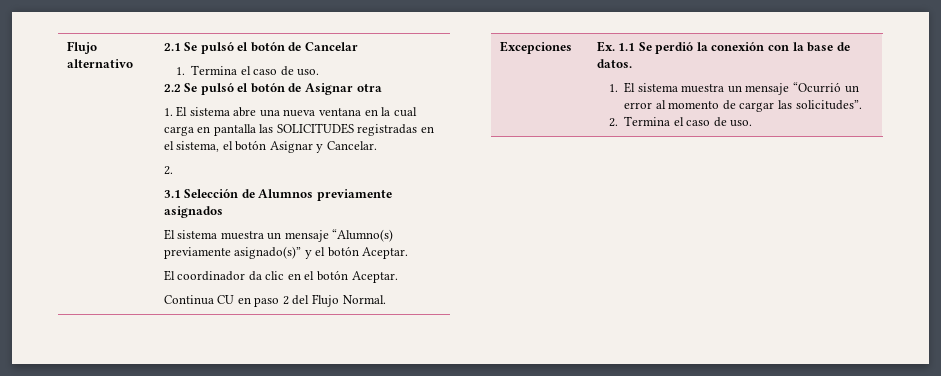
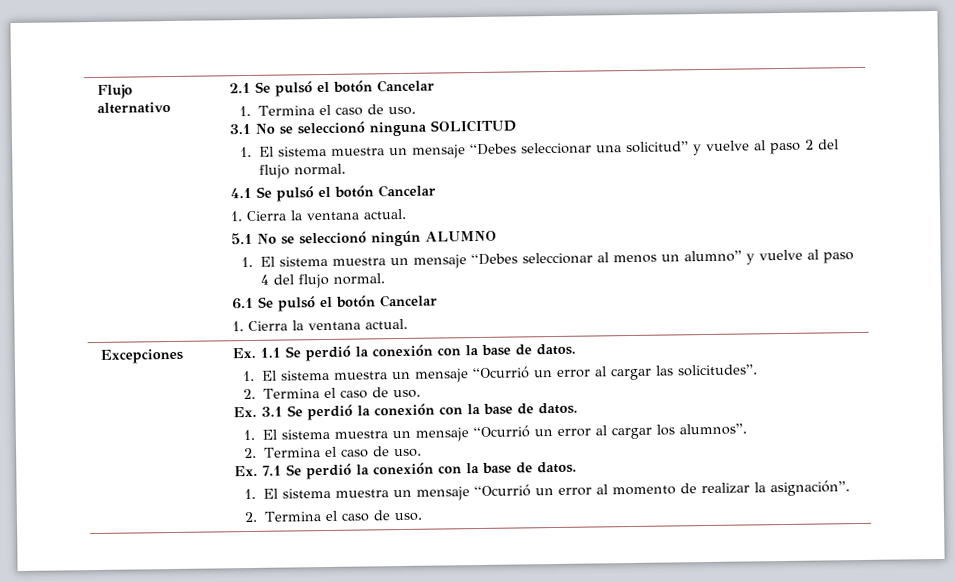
[288,42,302,51] de -> (373, 86) none
[163,82,382,95] [163,106,417,117] [163,123,434,136] [163,140,377,153] [163,166,173,175] [163,188,392,201] [163,206,223,218] [163,229,394,242] [163,246,409,259] [163,270,398,283] [163,294,386,307] 2.2 Se pulsó el botón de Asignar otra // 1. El sistema abre una nueva ventana en la cual carga en pantalla las SOLICITUDES registradas en el sistema, el botón Asignar y Cancelar. // 2. // 3.1 Selección de Alumnos previamente asignados // El sistema muestra un mensaje “Alumno(s) previamente asignado(s)” y el botón Aceptar. // El coordinador da clic en el botón Aceptar. // Continua CU en paso 2 del Flujo Normal. -> [228,119,516,137] [240,139,839,159] [258,163,346,179] [229,184,436,202] [229,208,407,222] [230,230,497,247] [241,249,854,269] [259,273,385,289] [231,294,438,312] [231,318,408,332] 3.1 No se seleccionó ninguna SOLICITUD // 1. El sistema muestra un mensaje “Debes seleccionar una solicitud” y vuelve al paso 2 del flujo normal. // 4.1 Se pulsó el botón Cancelar // 1. Cierra la ventana actual. // 5.1 No se seleccionó ningún ALUMNO // 1. El sistema muestra un mensaje “Debes seleccionar al menos un alumno” y vuelve al paso 4 del flujo normal. // 6.1 Se pulsó el botón Cancelar // 1. Cierra la ventana actual.
[668,100,736,110] momento de -> (607, 371) none
(753, 123) none -> [232,402,578,421] [243,423,747,442] [244,446,422,459] [233,461,577,480] [244,480,850,501] [244,510,423,523] // Ex. 3.1 Se perdió la conexión con la base de datos. // 1. El sistema muestra un mensaje “Ocurrió un error al cargar los alumnos”. // 2. Termina el caso de uso. // Ex. 7.1 Se perdió la conexión con la base de datos. // 1. El sistema muestra un mensaje “Ocurrió un error al momento de realizar la asignación”. // 2. Termina el caso de uso.

